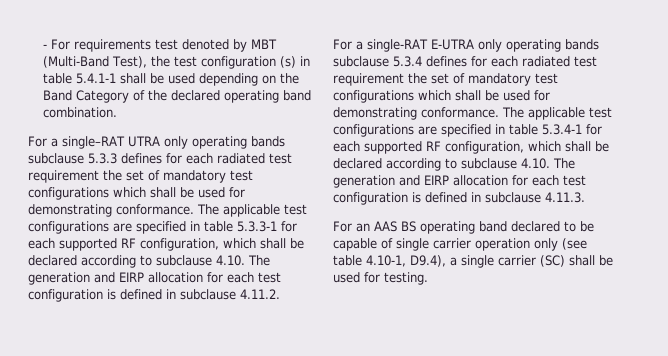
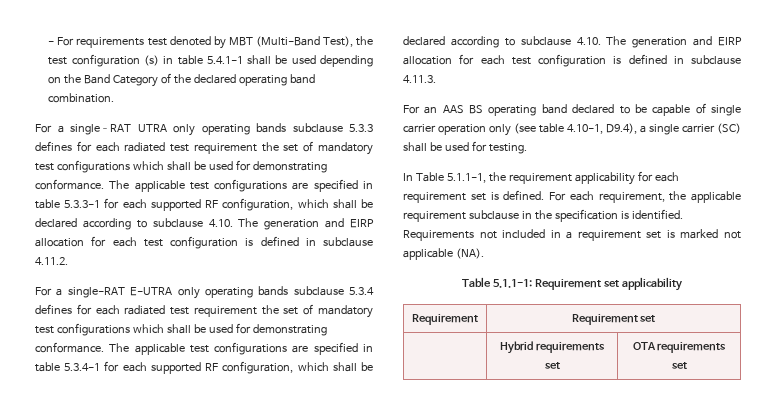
(428, 278) none -> [403,171,679,185] [403,190,741,203] [403,209,683,222] [403,229,741,241] [403,248,484,260] [462,277,682,291] [412,314,478,325] [571,314,656,325] [500,341,605,354] [544,362,560,369] [632,342,727,353] [671,362,687,369] // In Table 5.1.1-1, the requirement applicability for each requirement set is defined. For each requirement, the applicable requirement subclause in the specification is identified. Requirements not included in a requirement set is marked not applicable (NA). // Table 5.1.1-1: Requirement set applicability // Requirement | Requirement set // | Hybrid requirements set | OTA requirements set

